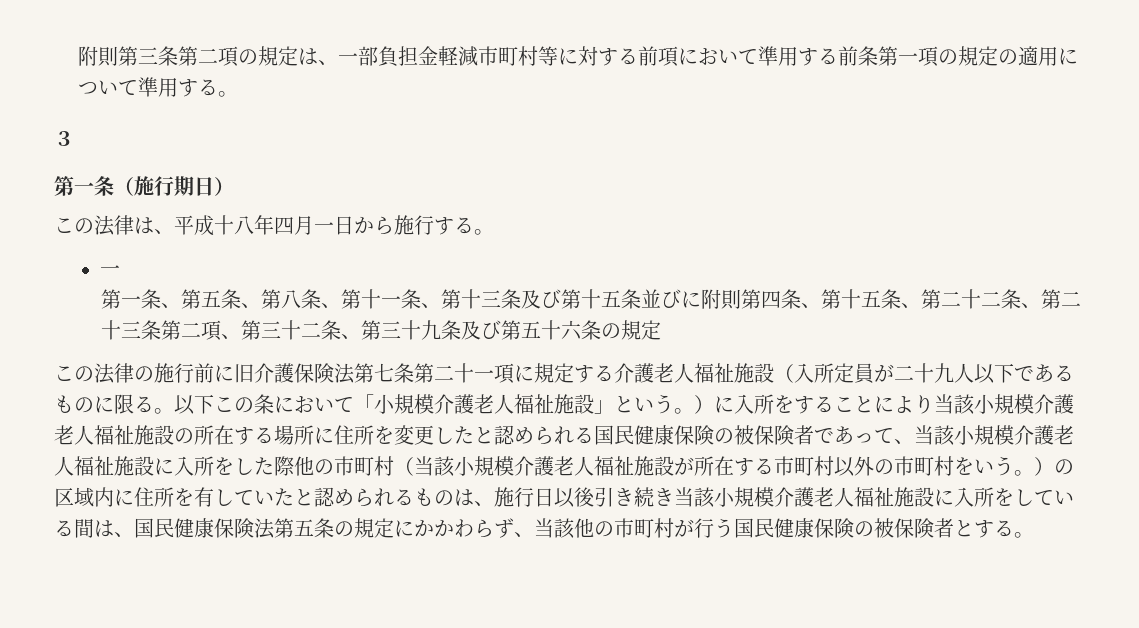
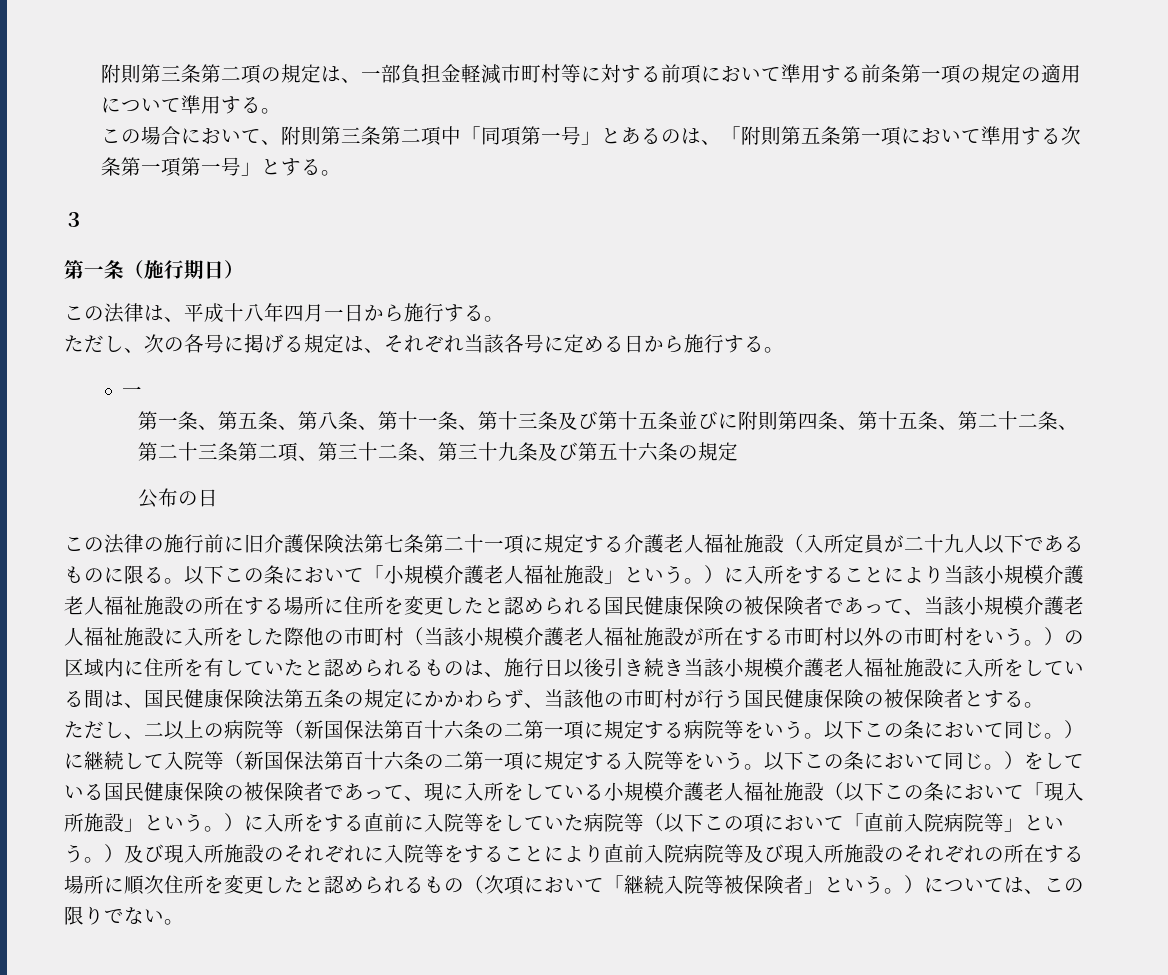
(238, 94) none -> [101,126,1082,146] [101,157,342,177] // この場合において、附則第三条第二項中「同項第一号」とあるのは、「附則第五条第一項において準用する次条第一項第一号」とする。
(494, 232) none -> [64,334,784,354] // ただし、次の各号に掲げる規定は、それぞれ当該各号に定める日から施行する。
(662, 330) none -> [138,488,219,508] // 公布の日
(1034, 535) none -> [64,720,1084,740] [64,751,1084,771] [64,782,1084,802] [64,812,1064,833] [64,843,1084,863] [64,875,1084,895] [64,906,184,925] // ただし、二以上の病院等（新国保法第百十六条の二第一項に規定する病院等をいう。以下この条において同じ。）に継続して入院等（新国保法第百十六条の二第一項に規定する入院等をいう。以下この条において同じ。）をしている国民健康保険の被保険者であって、現に入所をしている小規模介護老人福祉施設（以下この条において「現入所施設」という。）に入所をする直前に入院等をしていた病院等（以下この項において「直前入院病院等」という。）及び現入所施設のそれぞれに入院等をすることにより直前入院病院等及び現入所施設のそれぞれの所在する場所に順次住所を変更したと認められるもの（次項において「継続入院等被保険者」という。）については、この限りでない。

